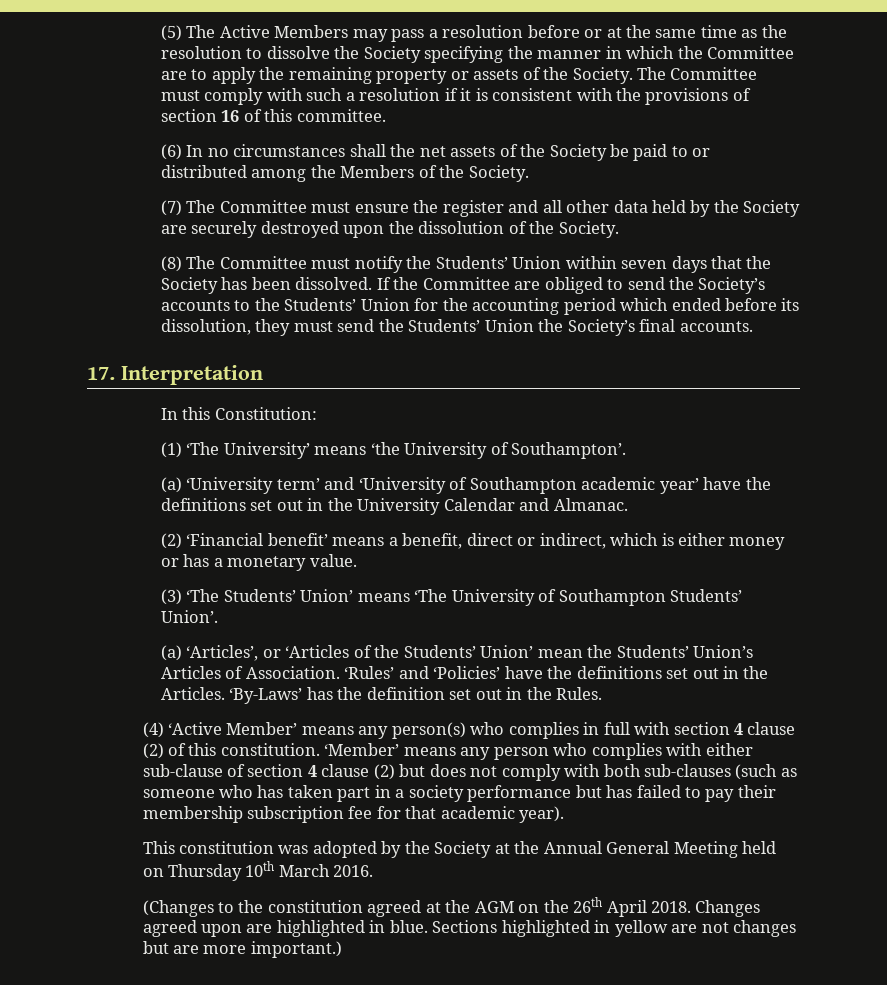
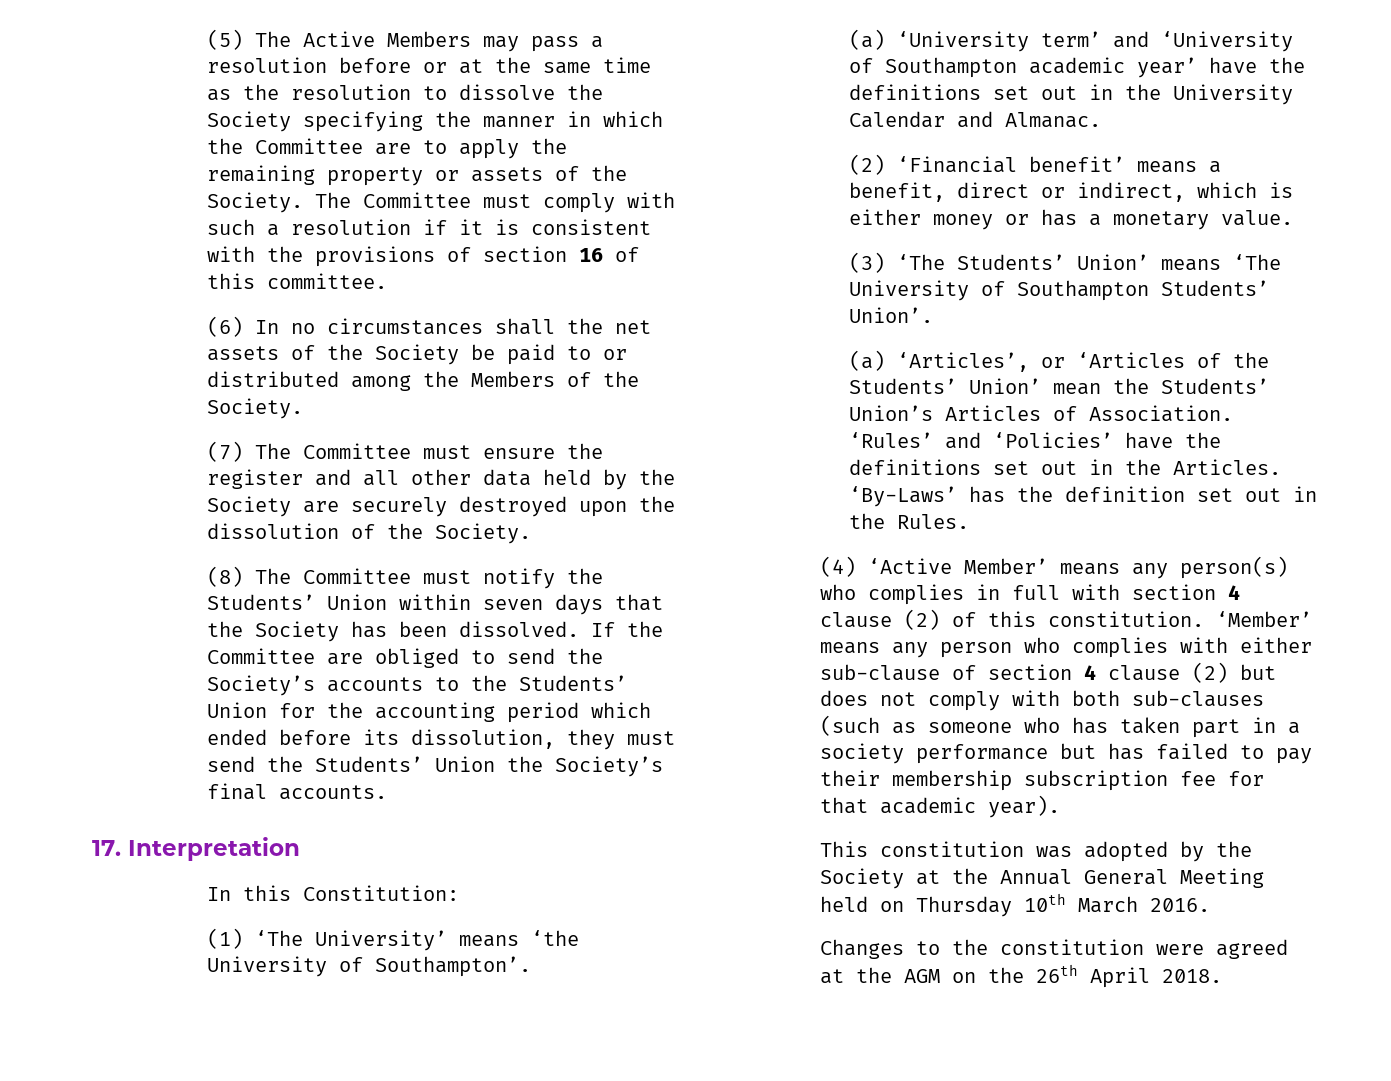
[142,900,214,917] (Changes -> [820,939,905,959] Changes
(363, 906) none -> [1156,944,1205,955] were
[695,900,761,917] [142,920,796,937] [142,941,342,958] Changes agreed upon are highlighted in blue. Sections highlighted in yellow are not changes but are more important.) -> (1223, 976) none

